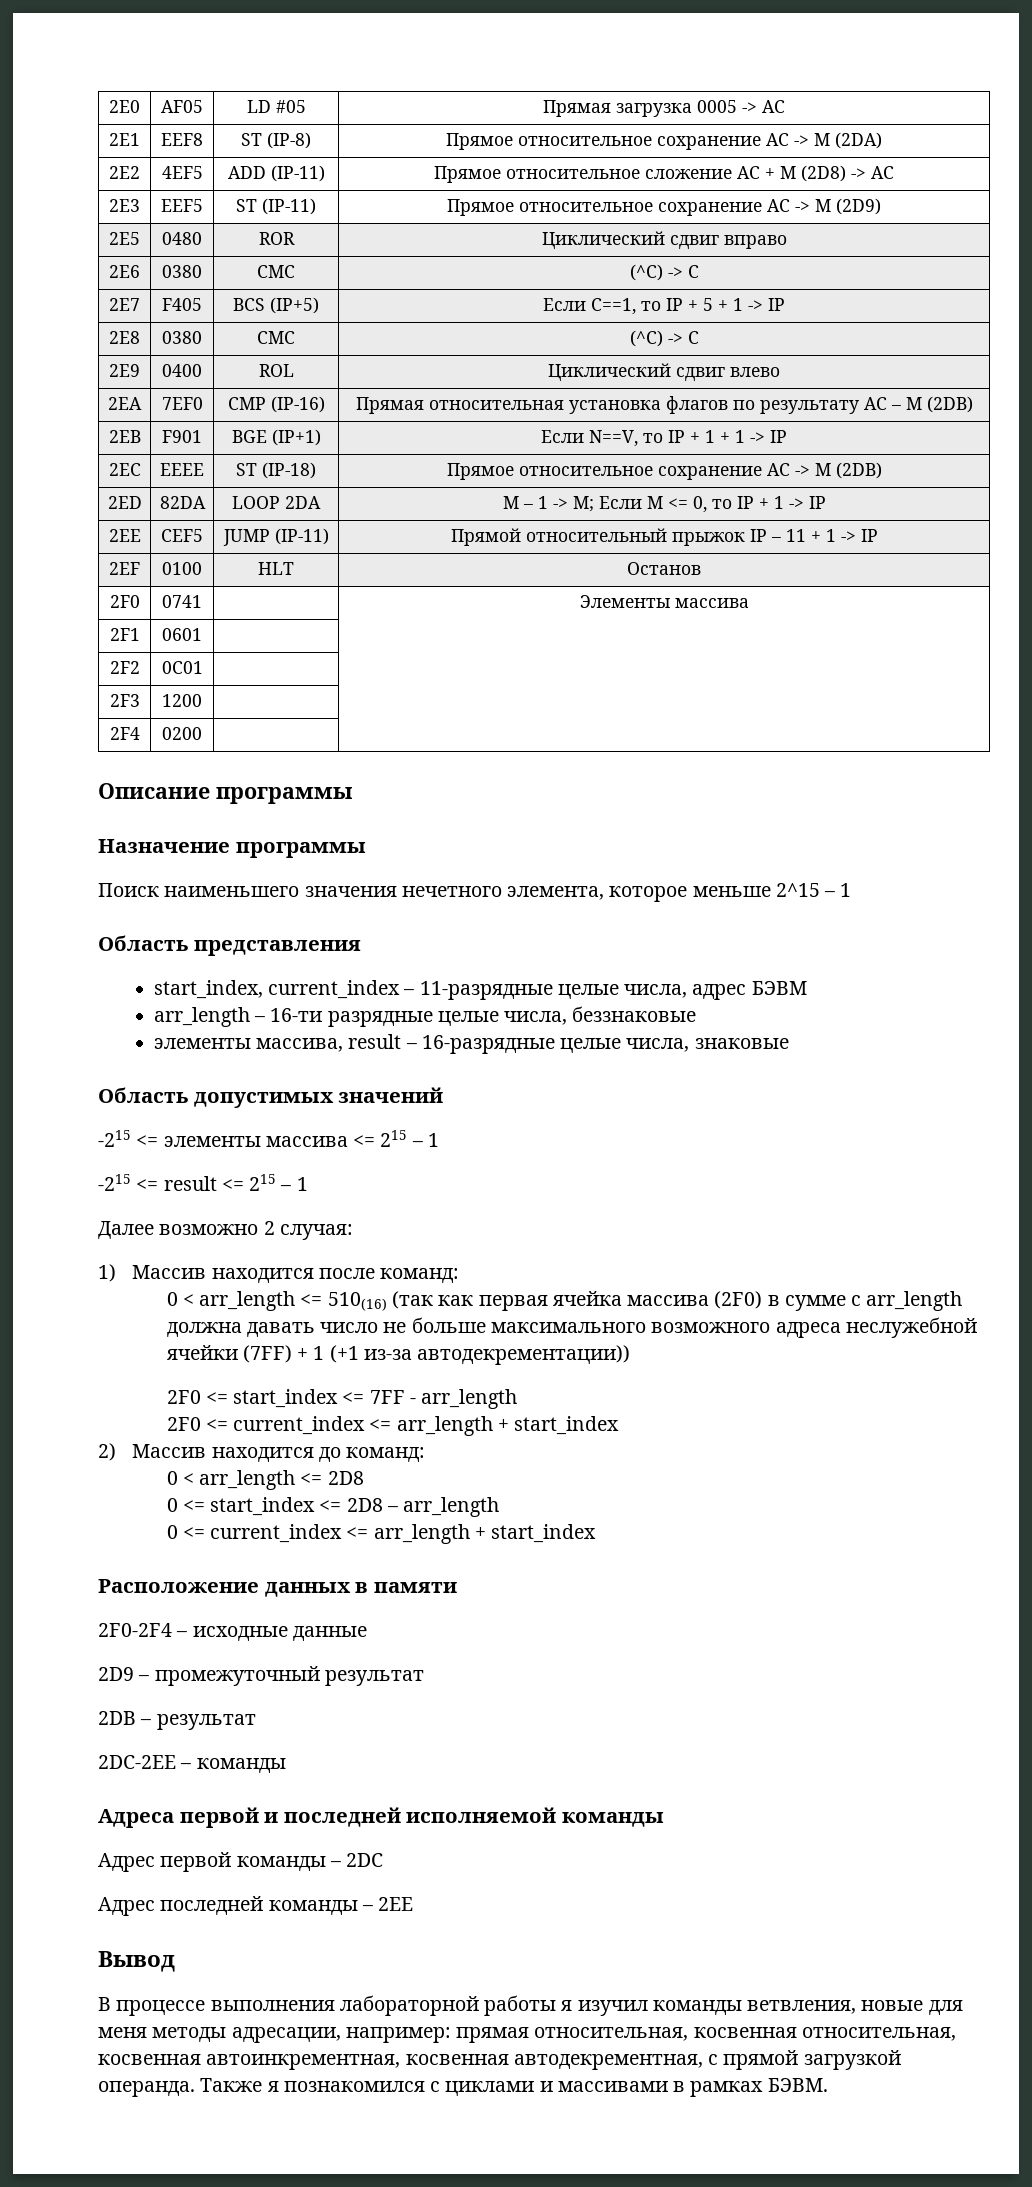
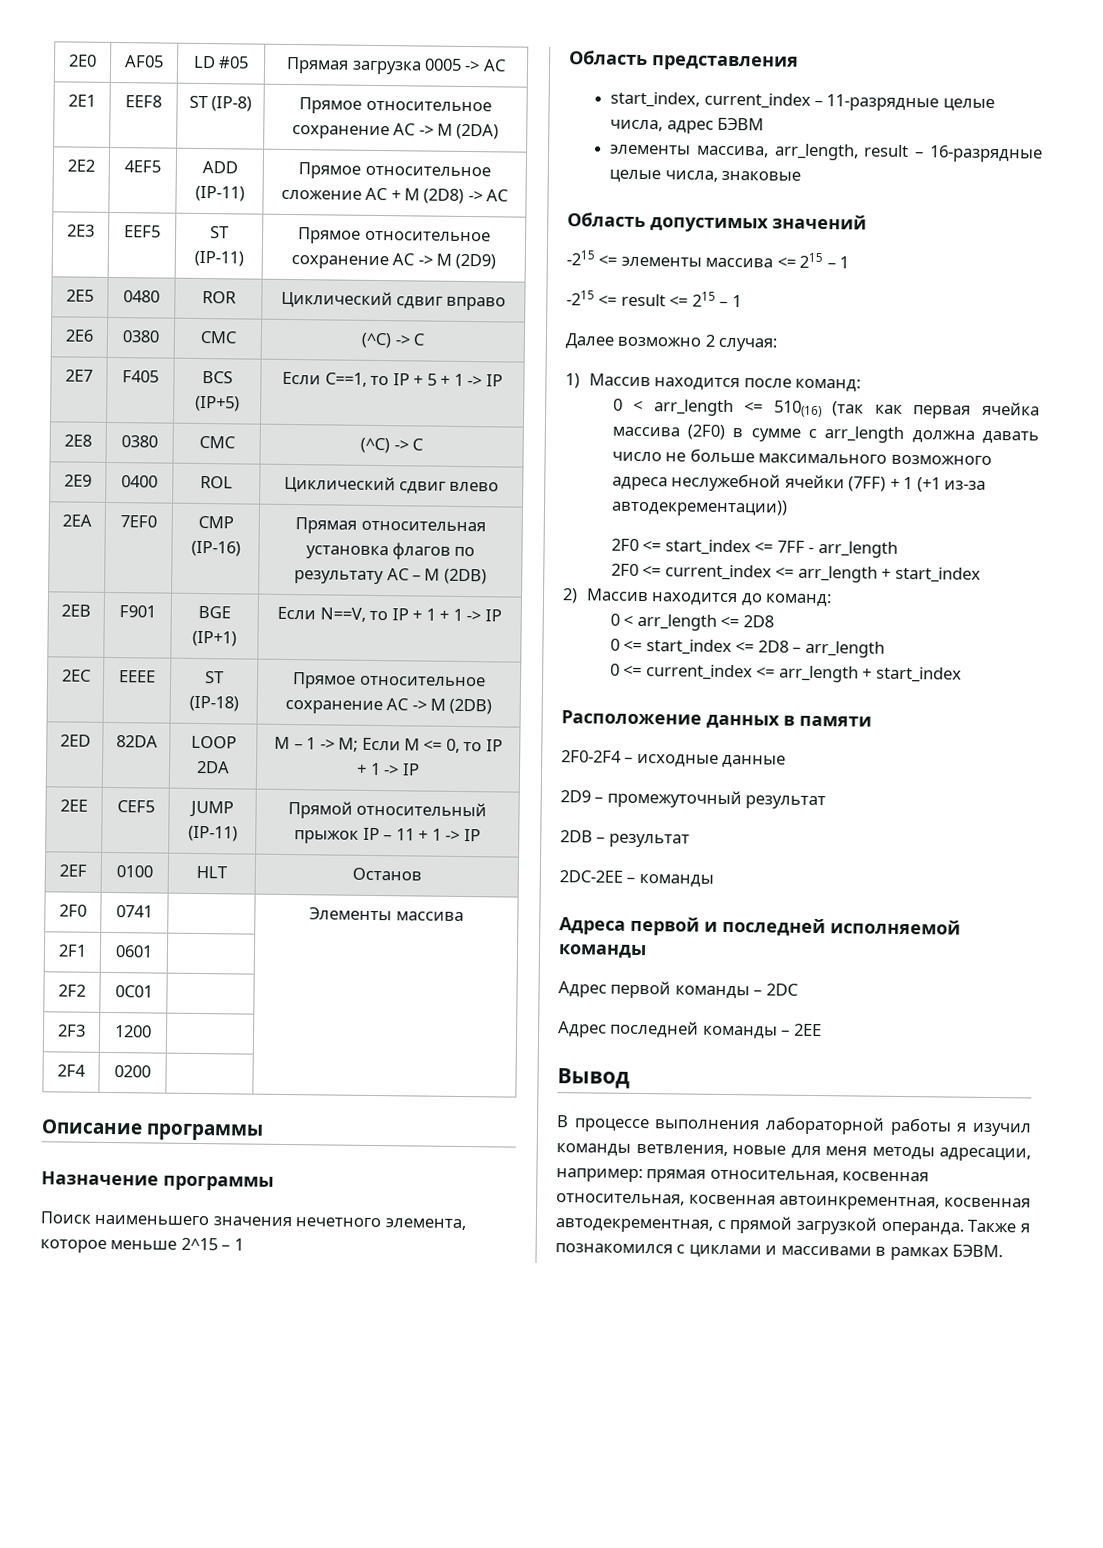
[153,1006,697,1027] // arr_length – 16-ти разрядные целые числа, беззнаковые -> (764, 124) none
(344, 1045) none -> [773,143,859,161] arr_length,

